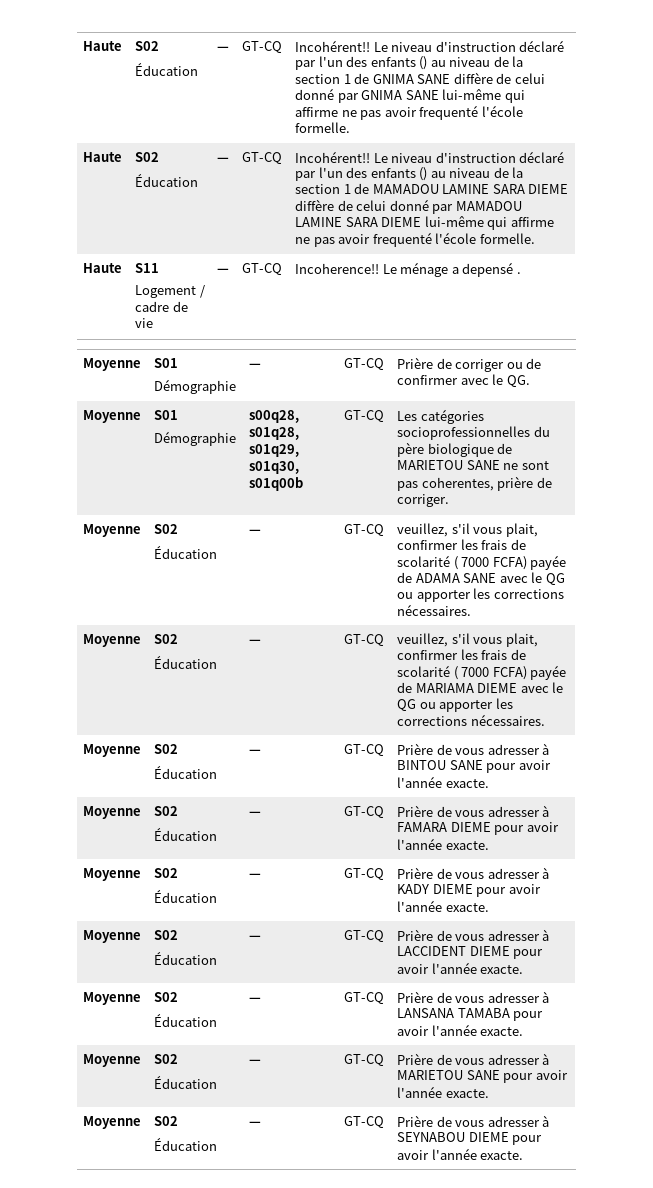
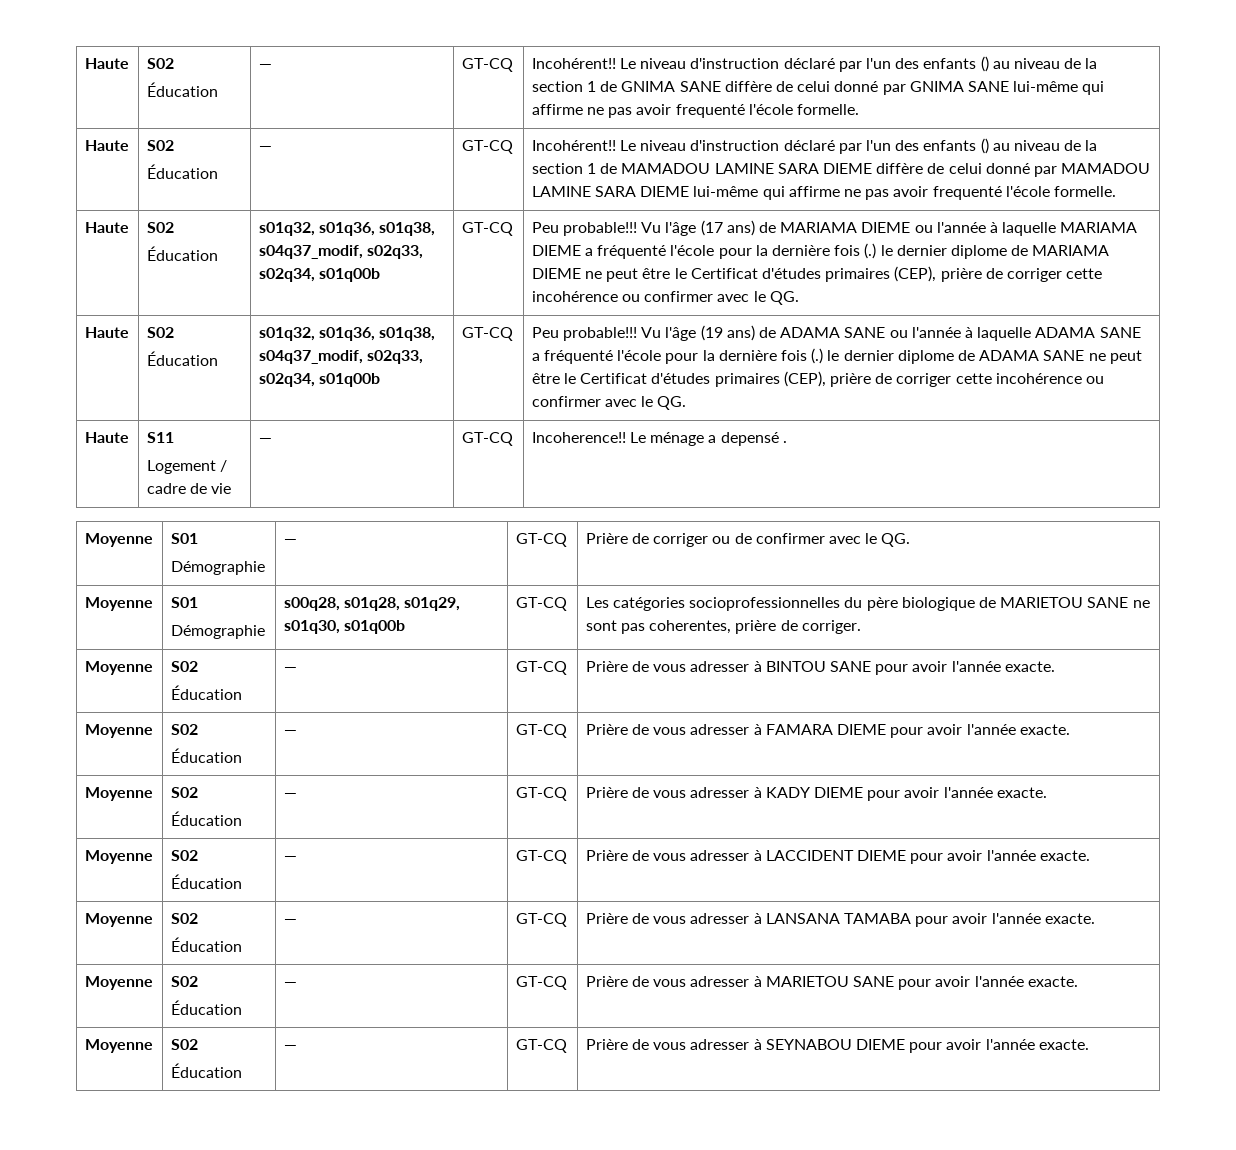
(535, 238) none -> [84,222,129,233] [146,222,174,233] [146,246,218,261] [258,222,436,236] [258,245,424,259] [258,268,381,282] [461,222,513,236] [531,220,1138,236] [531,243,1110,259] [531,266,1103,282] [531,291,799,305] [84,327,129,338] [146,327,174,338] [146,351,218,366] [258,327,436,341] [258,350,424,364] [258,373,381,387] [461,327,513,341] [531,325,1141,341] [531,348,1142,364] [531,371,1104,387] [531,396,687,410] // Haute | S02 // Éducation | s01q32, s01q36, s01q38, s04q37_modif, s02q33, s02q34, s01q00b | GT-CQ | Peu probable!!! Vu l'âge (17 ans) de MARIAMA DIEME ou l'année à laquelle MARIAMA DIEME a fréquenté l'école pour la dernière fois (.) le dernier diplome de MARIAMA DIEME ne peut être le Certificat d'études primaires (CEP), prière de corriger cette incohérence ou confirmer avec le QG. // Haute | S02 // Éducation | s01q32, s01q36, s01q38, s04q37_modif, s02q33, s02q34, s01q00b | GT-CQ | Peu probable!!! Vu l'âge (19 ans) de ADAMA SANE ou l'année à laquelle ADAMA SANE a fréquenté l'école pour la dernière fois (.) le dernier diplome de ADAMA SANE ne peut être le Certificat d'études primaires (CEP), prière de corriger cette incohérence ou confirmer avec le QG.
[154,545,218,559] [249,529,262,534] [344,524,385,537] [397,523,538,537] [397,539,526,550] [397,555,567,570] [397,572,565,586] [397,588,564,602] [397,604,472,616] [83,634,142,647] [154,634,179,644] [154,655,218,669] [249,639,262,644] [344,634,385,647] [397,633,538,647] [397,649,526,660] [397,665,567,680] [397,682,564,693] [397,698,513,712] [397,714,545,726] [83,744,142,757] [154,744,179,754] // Éducation | — | GT-CQ | veuillez, s'il vous plait, confirmer les frais de scolarité ( 7000 FCFA) payée de ADAMA SANE avec le QG ou apporter les corrections nécessaires. // Moyenne | S02 // Éducation | — | GT-CQ | veuillez, s'il vous plait, confirmer les frais de scolarité ( 7000 FCFA) payée de MARIAMA DIEME avec le QG ou apporter les corrections nécessaires. // Moyenne | S02 -> (198, 666) none

